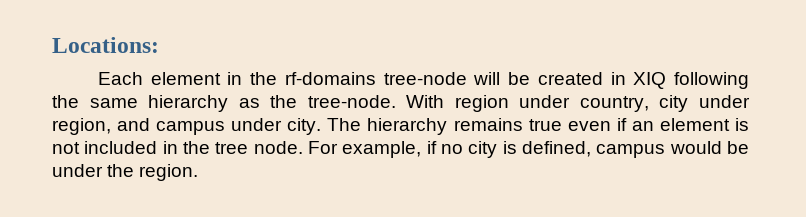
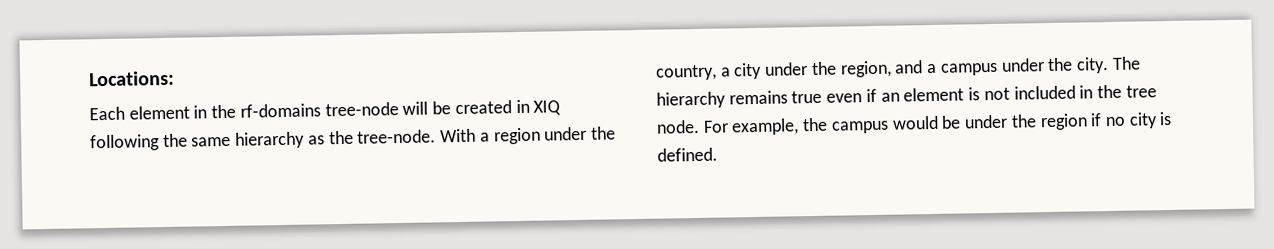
(445, 101) none -> [479,132,490,142] a
[579,96,649,112] country, -> [590,126,616,140] [656,64,731,81] the country, a
(750, 101) none -> [810,61,837,76] the
(151, 124) none -> [927,63,938,74] a
(283, 124) none -> [1047,57,1074,72] the
[426,141,591,158] if no city is defined, -> [802,117,829,132] the
[139,164,199,181] region. -> [1039,111,1173,131] [657,147,718,162] region if no city is defined.

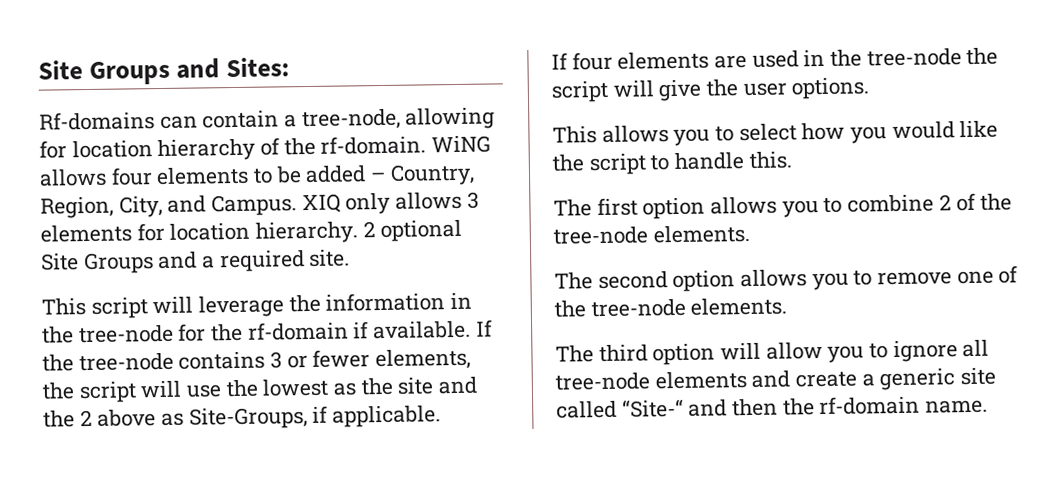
[89,70,175,87] [89,99,562,121] [90,126,616,152] [656,56,1141,81] [656,84,1157,109] [656,111,1173,136] [657,147,718,162] Locations: // Each element in the rf-domains tree-node will be created in XIQ following the same hierarchy as the tree-node. With a region under the country, a city under the region, and a campus under the city. The hierarchy remains true even if an element is not included in the tree node. For example, the campus would be under the region if no city is defined. -> [38,57,290,85] [39,107,496,131] [39,135,492,162] [39,163,475,187] [40,191,479,219] [40,219,463,244] [41,249,351,275] [41,292,473,319] [42,319,493,344] [42,348,472,372] [42,376,478,404] [43,405,442,430] [551,47,999,71] [551,77,871,103] [552,120,999,147] [552,151,792,176] [553,192,1013,220] [553,225,750,245] [554,265,1019,293] [554,297,788,318] [555,339,990,366] [555,367,997,391] [556,395,989,419] Site Groups and Sites: // Rf-domains can contain a tree-node, allowing for location hierarchy of the rf-domain. WiNG allows four elements to be added – Country, Region, City, and Campus. XIQ only allows 3 elements for location hierarchy. 2 optional Site Groups and a required site. // This script will leverage the information in the tree-node for the rf-domain if available. If the tree-node contains 3 or fewer elements, the script will use the lowest as the site and the 2 above as Site-Groups, if applicable. // If four elements are used in the tree-node the script will give the user options. // This allows you to select how you would like the script to handle this. // The first option allows you to combine 2 of the tree-node elements. // The second option allows you to remove one of the tree-node elements. // The third option will allow you to ignore all tree-node elements and create a generic site called “Site-“ and then the rf-domain name.

